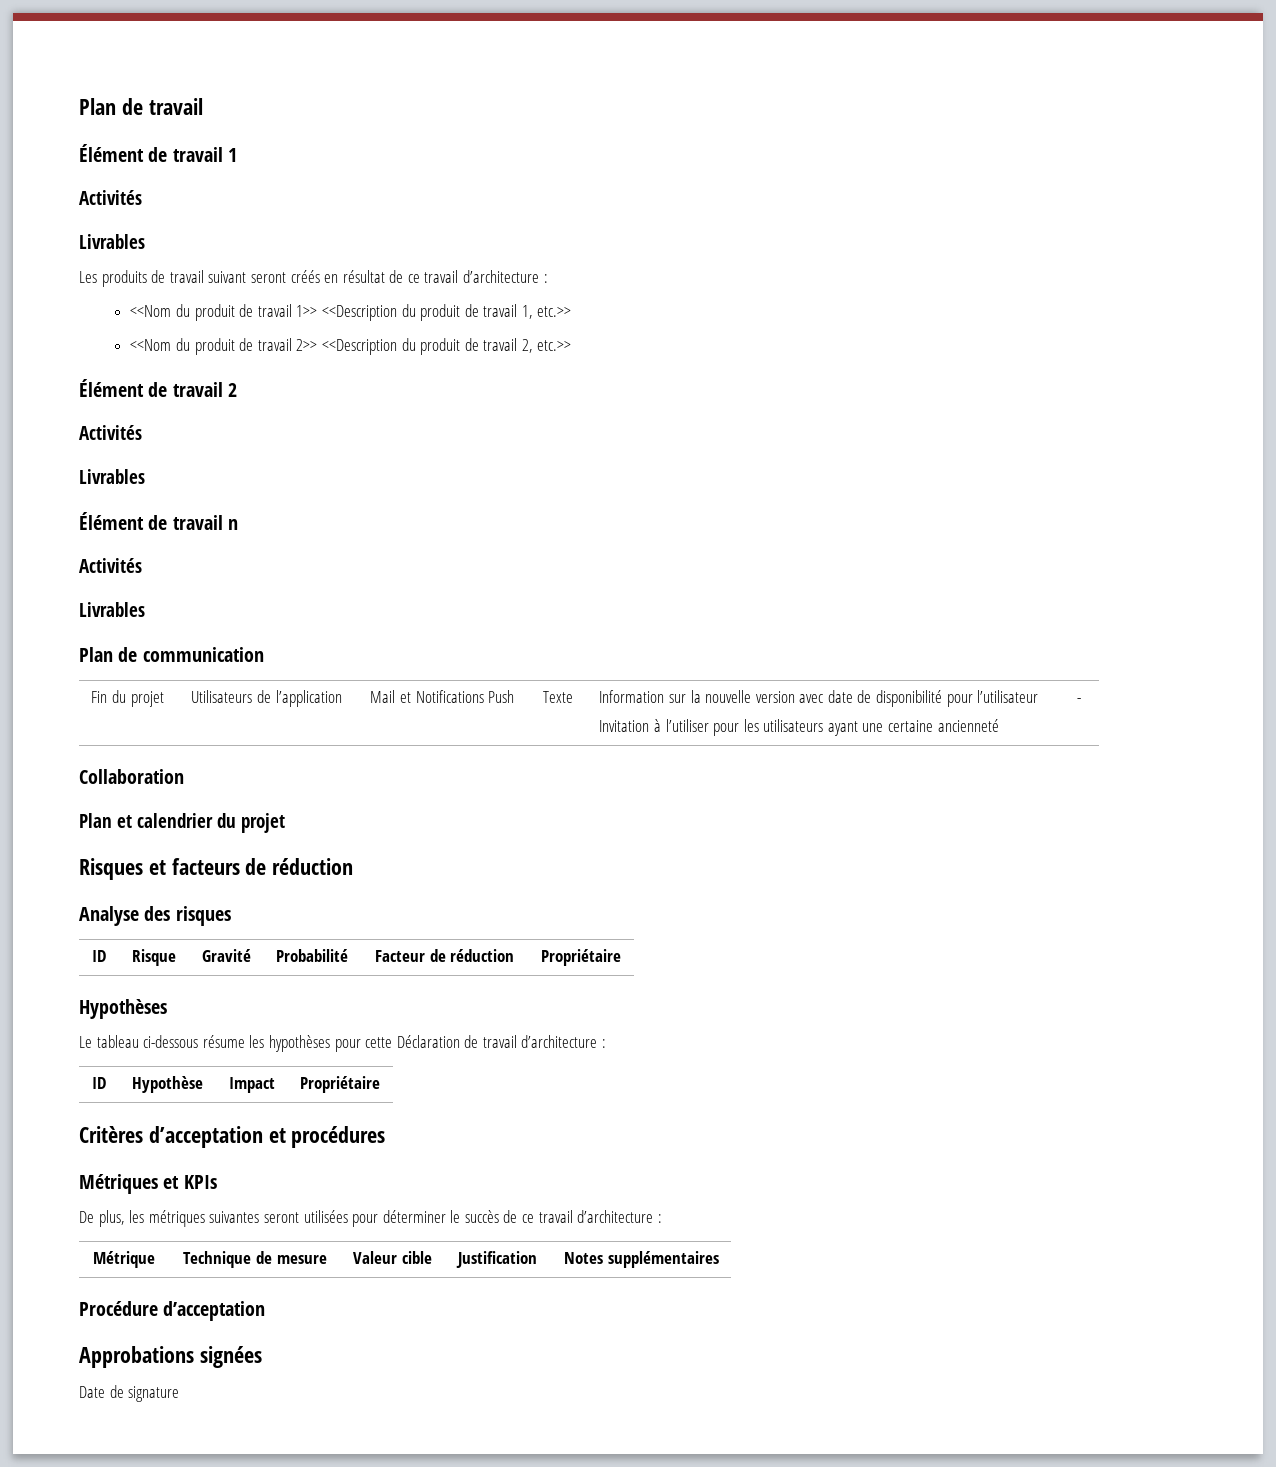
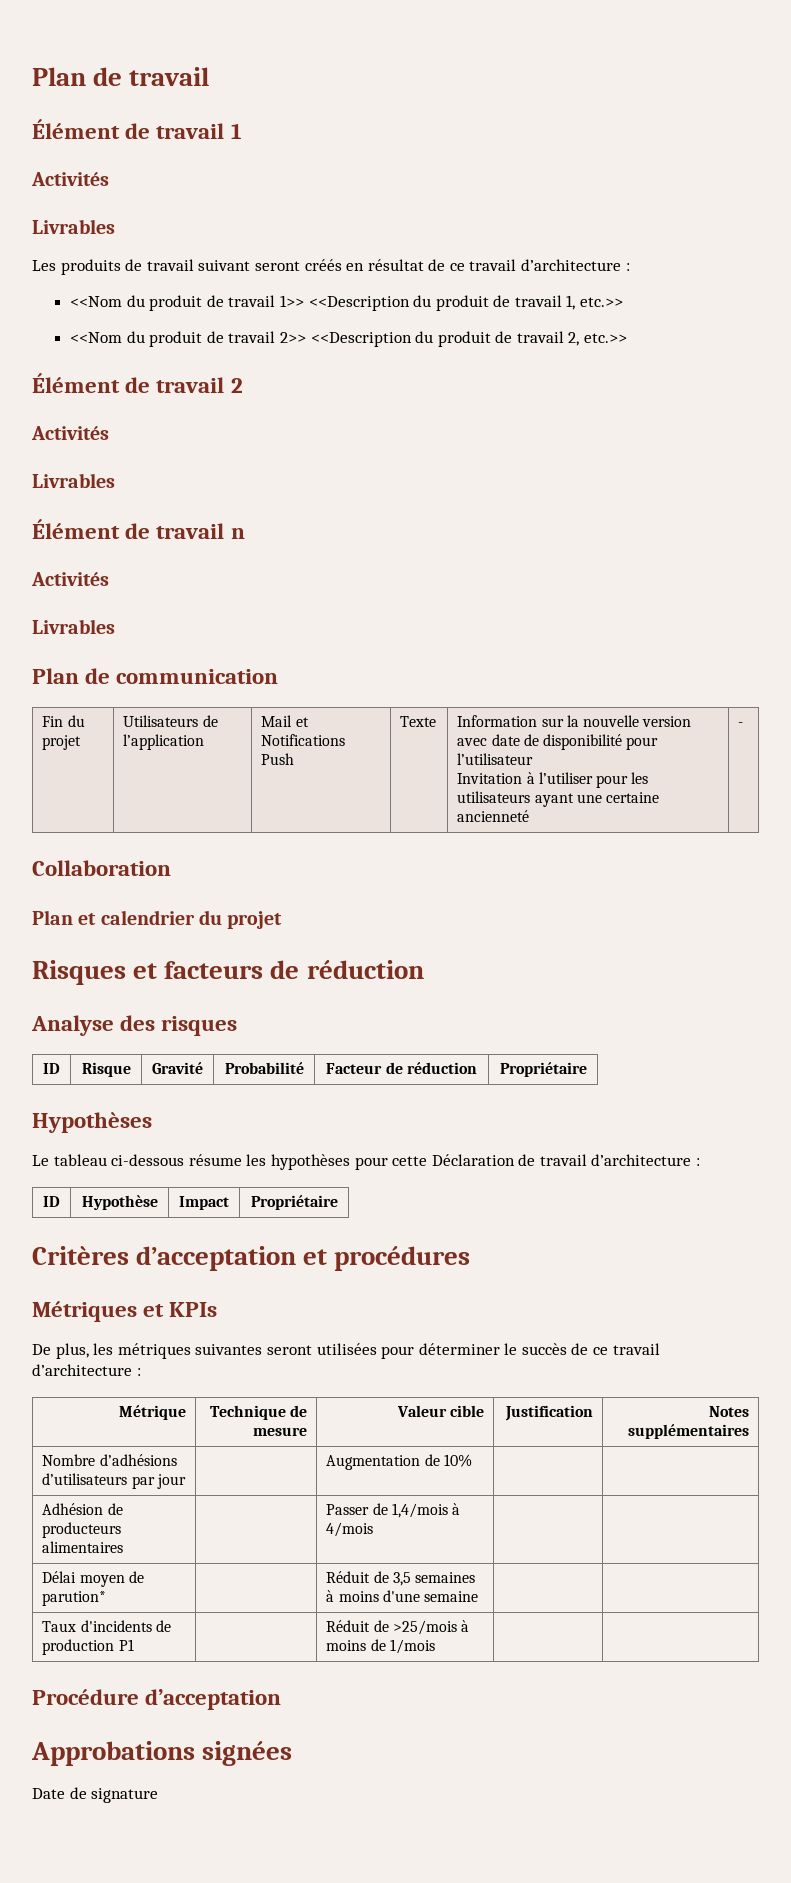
(719, 1259) none -> [42,1454,177,1466] [42,1473,186,1489] [326,1454,472,1470] [42,1503,123,1515] [42,1522,122,1538] [42,1541,124,1553] [326,1503,460,1518] [326,1522,374,1537] [42,1571,144,1587] [42,1591,107,1606] [326,1571,475,1586] [326,1590,478,1602] [42,1620,171,1632] [42,1639,134,1655] [326,1620,469,1635] [326,1639,435,1654] // Nombre d’adhésions d’utilisateurs par jour | | Augmentation de 10% | | // Adhésion de producteurs alimentaires | | Passer de 1,4/mois à 4/mois | | // Délai moyen de parution* | | Réduit de 3,5 semaines à moins d'une semaine | | // Taux d'incidents de production P1 | | Réduit de >25/mois à moins de 1/mois | |

